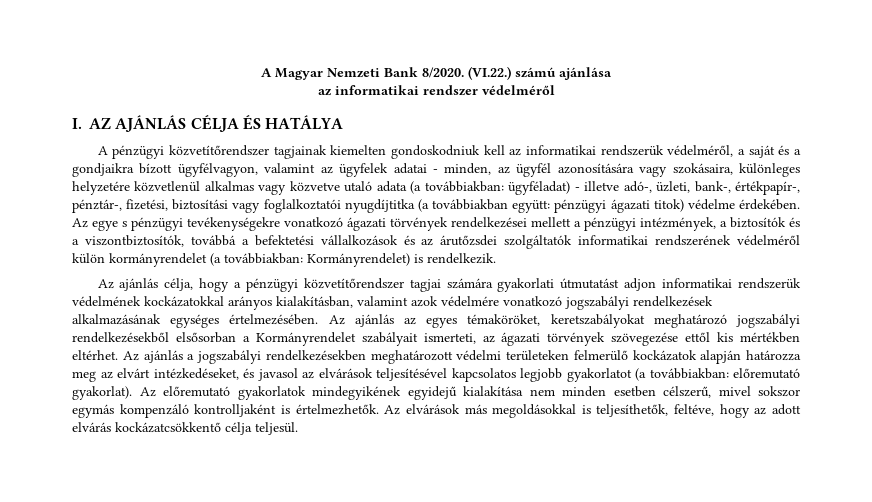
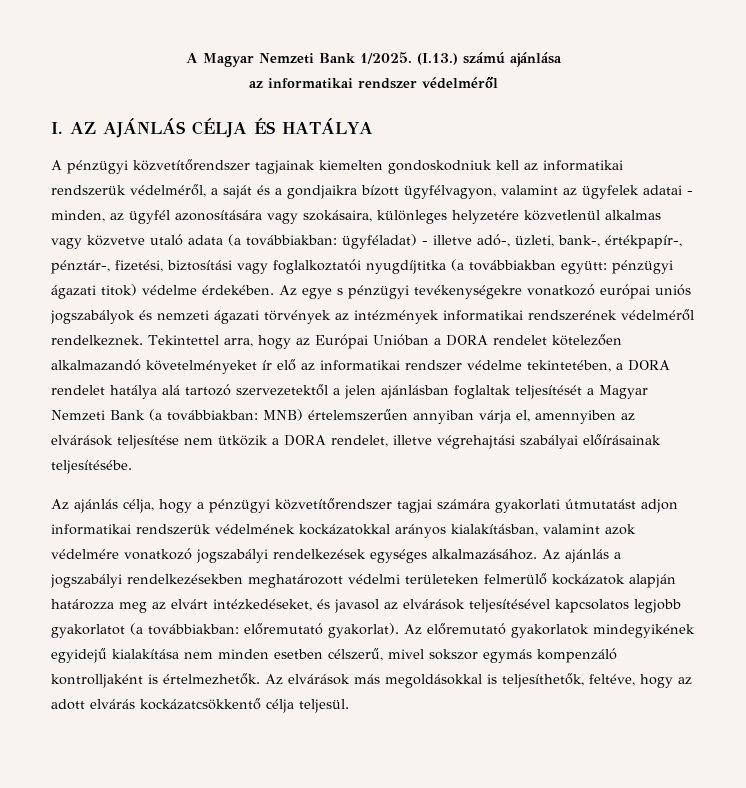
[422,66,511,80] 8/2020. (VI.22.) -> [359,52,458,65] 1/2025. (I.13.)
[347,217,800,231] [72,235,800,249] [72,253,496,267] ágazati törvények rendelkezései mellett a pénzügyi intézmények, a biztosítók és a viszontbiztosítók, továbbá a befektetési vállalkozások és az árutőzsdei szolgáltatók informatikai rendszerének védelméről külön kormányrendelet (a továbbiakban: Kormányrendelet) is rendelkezik. -> [600,284,691,299] [50,309,694,324] [51,334,622,349] [51,359,670,374] [51,384,648,399] [51,409,635,424] [51,434,661,449] [51,460,132,474] európai uniós jogszabályok és nemzeti ágazati törvények az intézmények informatikai rendszerének védelméről rendelkeznek. Tekintettel arra, hogy az Európai Unióban a DORA rendelet kötelezően alkalmazandó követelményeket ír elő az informatikai rendszer védelme tekintetében, a DORA rendelet hatálya alá tartozó szervezetektől a jelen ajánlásban foglaltak teljesítését a Magyar Nemzeti Bank (a továbbiakban: MNB) értelemszerűen annyiban várja el, amennyiben az elvárások teljesítése nem ütközik a DORA rendelet, illetve végrehajtási szabályai előírásainak teljesítésébe.
[72,314,800,328] [72,332,800,346] [72,350,118,360] alkalmazásának egységes értelmezésében. Az ajánlás az egyes témaköröket, keretszabályokat meghatározó jogszabályi rendelkezésekből elsősorban a Kormányrendelet szabályait ismerteti, az ágazati törvények szövegezése ettől kis mértékben eltérhet. -> [370,549,537,563] egységes alkalmazásához.

